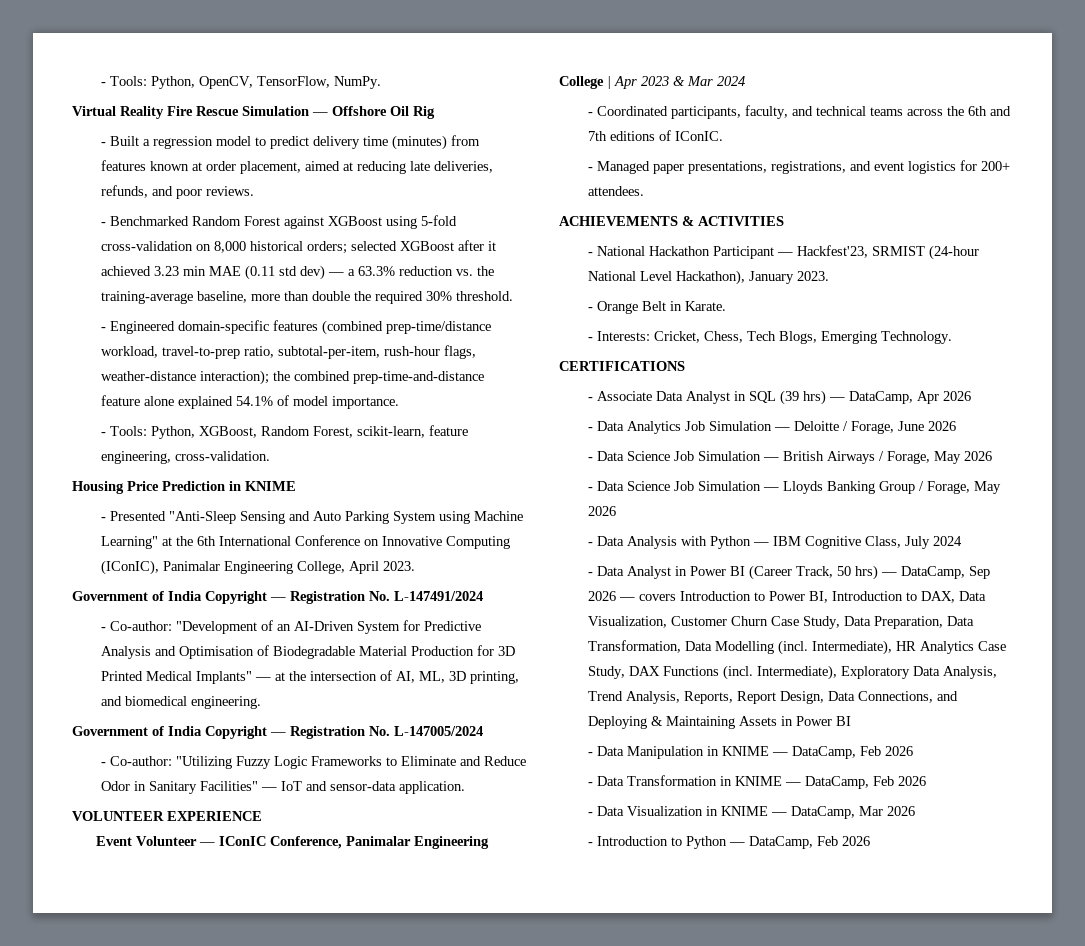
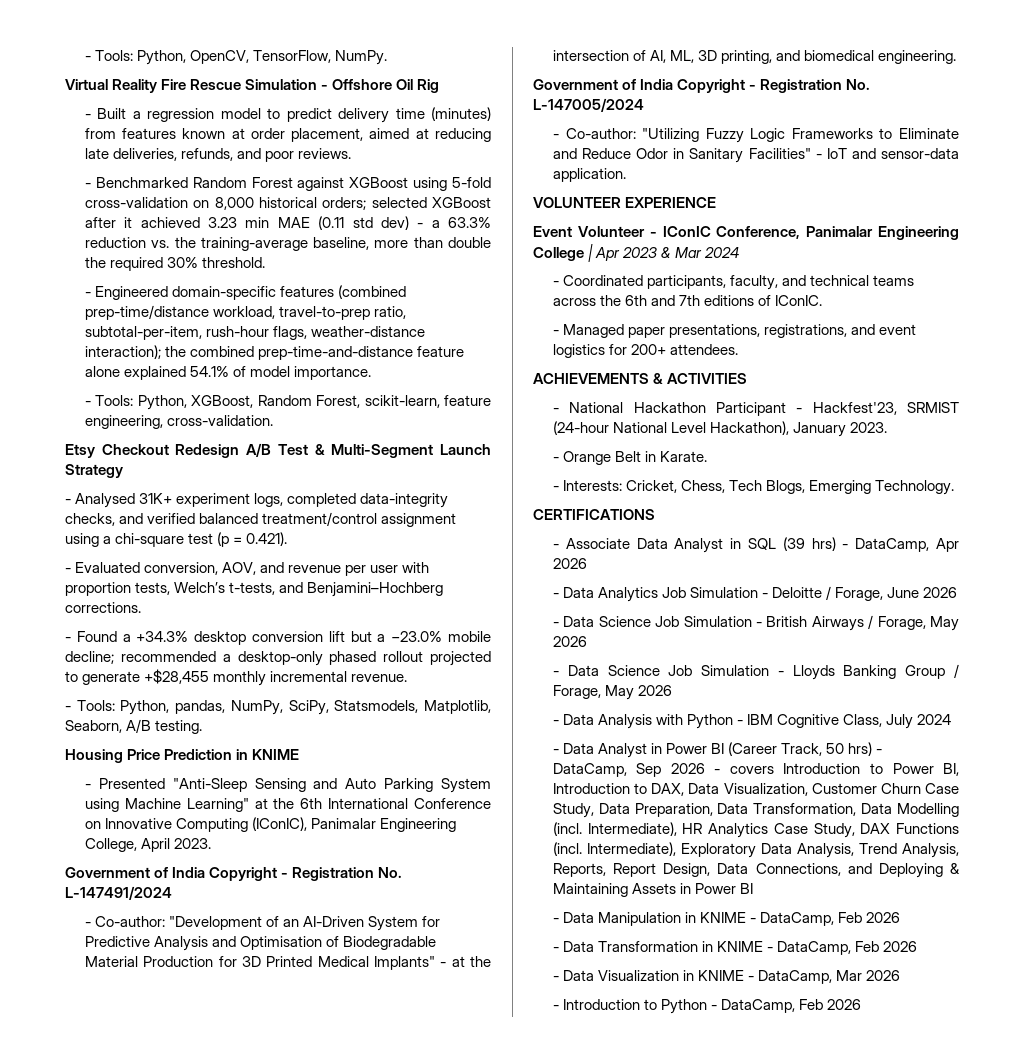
[312,112,328,116] — -> [321,85,329,90] -
[327,272,344,276] — -> [417,223,424,228] -
(270, 456) none -> [65,443,492,458] [65,464,123,478] [65,493,449,508] [65,512,457,527] [65,532,288,547] [65,562,430,576] [65,582,444,597] [65,602,141,613] [65,631,492,645] [65,651,491,666] [65,669,408,686] [65,700,492,715] [65,719,203,734] // Etsy Checkout Redesign A/B Test & Multi-Segment Launch Strategy // - Analysed 31K+ experiment logs, completed data-integrity checks, and verified balanced treatment/control assignment using a chi-square test (p = 0.421). // - Evaluated conversion, AOV, and revenue per user with proportion tests, Welch’s t-tests, and Benjamini–Hochberg corrections. // - Found a +34.3% desktop conversion lift but a −23.0% mobile decline; recommended a desktop-only phased rollout projected to generate +$28,455 monthly incremental revenue. // - Tools: Python, pandas, NumPy, SciPy, Statsmodels, Matplotlib, Seaborn, A/B testing.
[270,597,286,601] — -> [281,873,289,878] -
[254,677,271,681] — -> [440,962,447,967] -
[270,732,286,736] — -> [749,85,757,90] -
[260,787,277,791] — -> [815,154,822,159] -
[199,842,216,846] — -> [649,232,657,237] -
[776,252,793,256] — -> [796,408,803,413] -
[828,397,845,401] — -> [842,544,849,549] -
[773,427,790,431] — -> [762,593,769,598] -
[762,457,779,461] — -> [755,622,762,627] -
[762,487,779,491] — -> [777,671,784,676] -
[752,542,769,546] — -> [737,720,744,725] -
[880,572,897,576] — -> [876,749,883,754] -
[618,597,635,601] — -> [714,769,721,774] -
[771,752,788,756] — -> [750,918,757,923] -
[784,782,801,786] — -> [767,947,774,952] -
[770,812,787,816] — -> [748,976,755,981] -
[728,842,745,846] — -> [711,1005,718,1010] -

